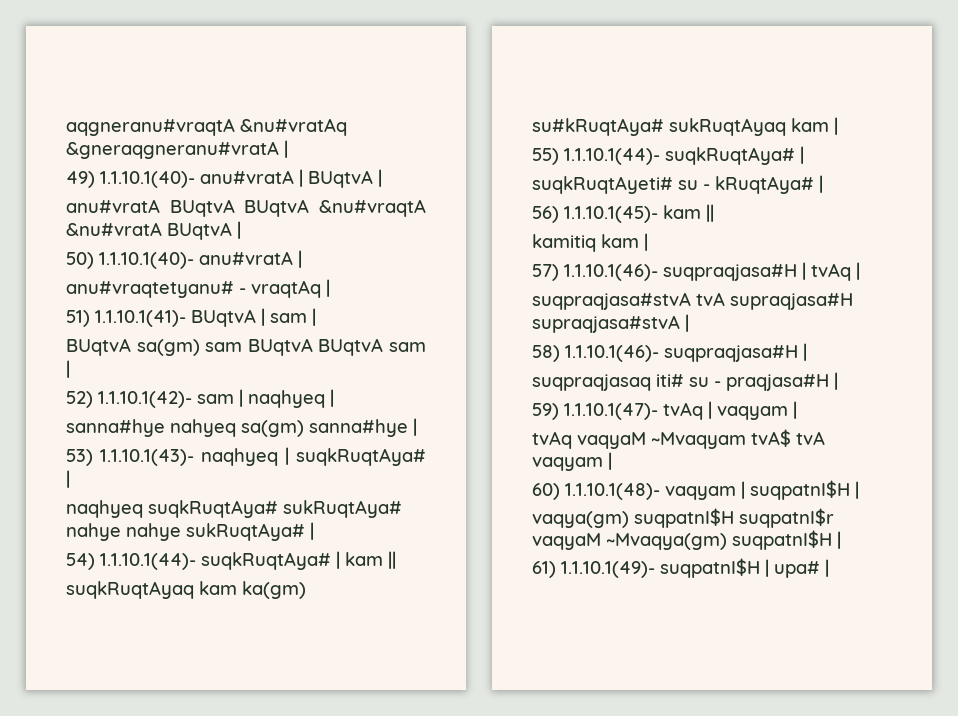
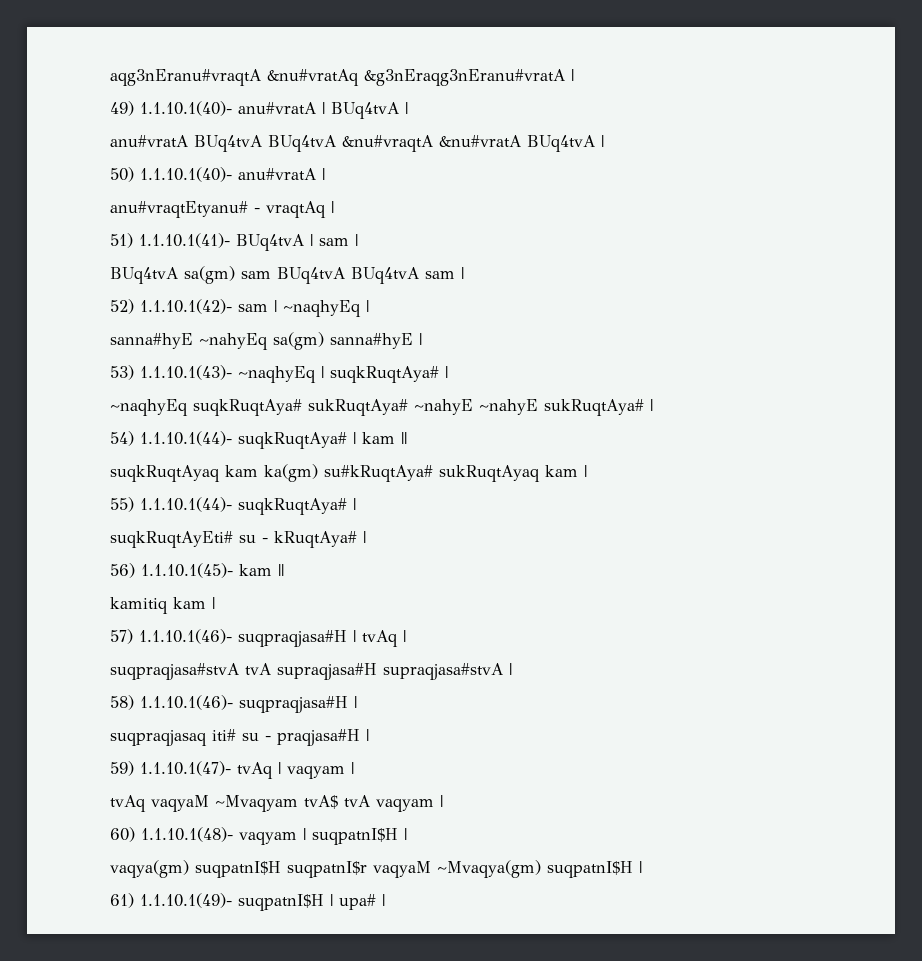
[66,118,347,136] [66,141,279,159] aqgneranu#vraqtA &nu#vratAq &gneraqgneranu#vratA -> [110,69,565,86] aqg3nEranu#vraqtA &nu#vratAq &g3nEraqg3nEranu#vratA
[308,170,373,188] BUqtvA -> [331,102,399,119] BUq4tvA
[169,199,310,217] BUqtvA BUqtvA -> [194,135,336,152] BUq4tvA BUq4tvA
[167,222,232,240] BUqtvA -> [527,135,595,152] BUq4tvA
[66,281,234,298] anu#vraqtetyanu# -> [110,201,248,218] anu#vraqtEtyanu#
[191,309,256,327] BUqtvA -> [236,234,304,251] BUq4tvA
[66,338,131,356] BUqtvA -> [110,267,178,284] BUq4tvA
[247,338,384,356] BUqtvA BUqtvA -> [277,267,419,284] BUq4tvA BUq4tvA
[248,389,334,408] [66,419,408,437] naqhyeq | // sanna#hye nahyeq sa(gm) sanna#hye -> [283,300,369,317] [110,332,413,350] ~naqhyEq | // sanna#hyE ~nahyEq sa(gm) sanna#hyE
[201,448,278,466] naqhyeq -> [238,366,316,383] ~naqhyEq
[66,500,143,518] naqhyeq -> [110,399,188,416] ~naqhyEq
[66,523,181,541] nahye nahye -> [413,399,538,415] ~nahyE ~nahyE
[532,176,673,194] suqkRuqtAyeti# -> [110,531,233,548] suqkRuqtAyEti#

